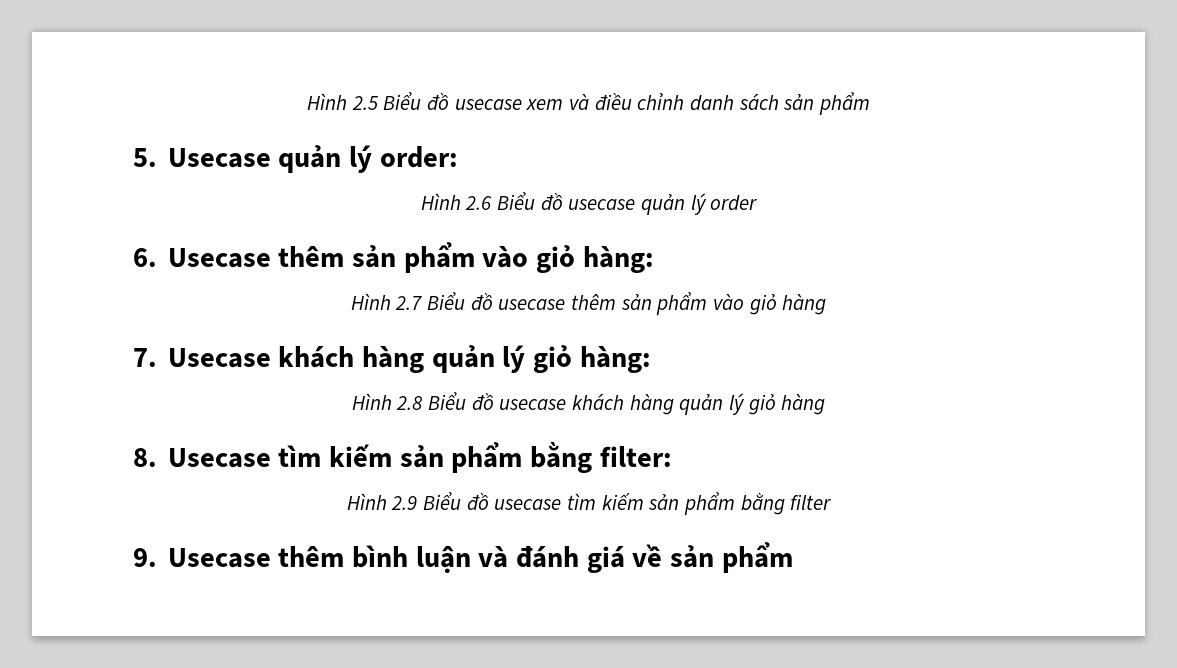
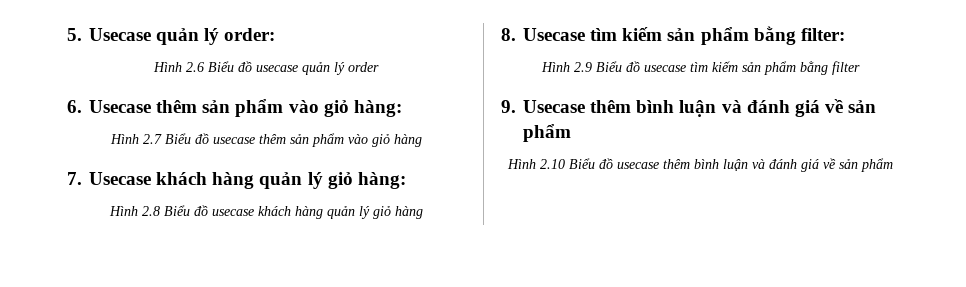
[306,92,871,115] Hình 2.5 Biểu đồ usecase xem và điều chỉnh danh sách sản phẩm // -> (67, 34) none
(793, 557) none -> [506,158,893,172] // Hình 2.10 Biểu đồ usecase thêm bình luận và đánh giá về sản phẩm

